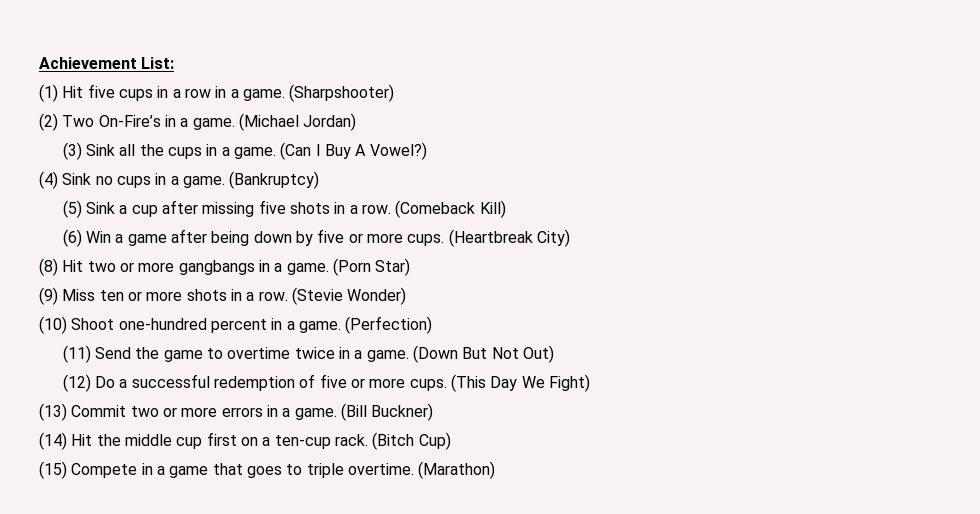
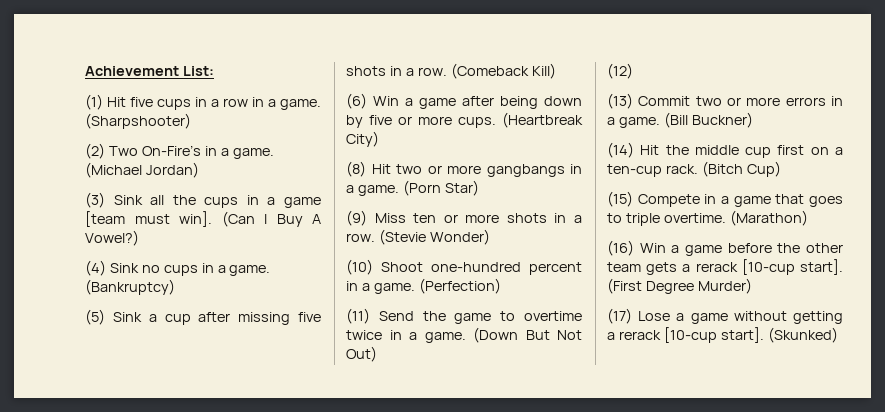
[233,147,276,159] game. -> [284,197,321,208] [85,211,212,227] game [team must win].
[95,374,590,392] Do a successful redemption of five or more cups. (This Day We Fight) -> (633, 71) none
(496, 470) none -> [607,240,843,256] [607,259,843,275] [607,278,752,294] [607,308,843,324] [607,327,838,343] // (16) Win a game before the other team gets a rerack [10-cup start]. (First Degree Murder) // (17) Lose a game without getting a rerack [10-cup start]. (Skunked)

